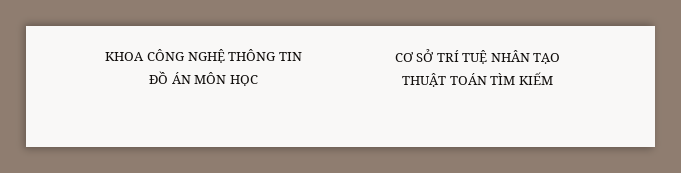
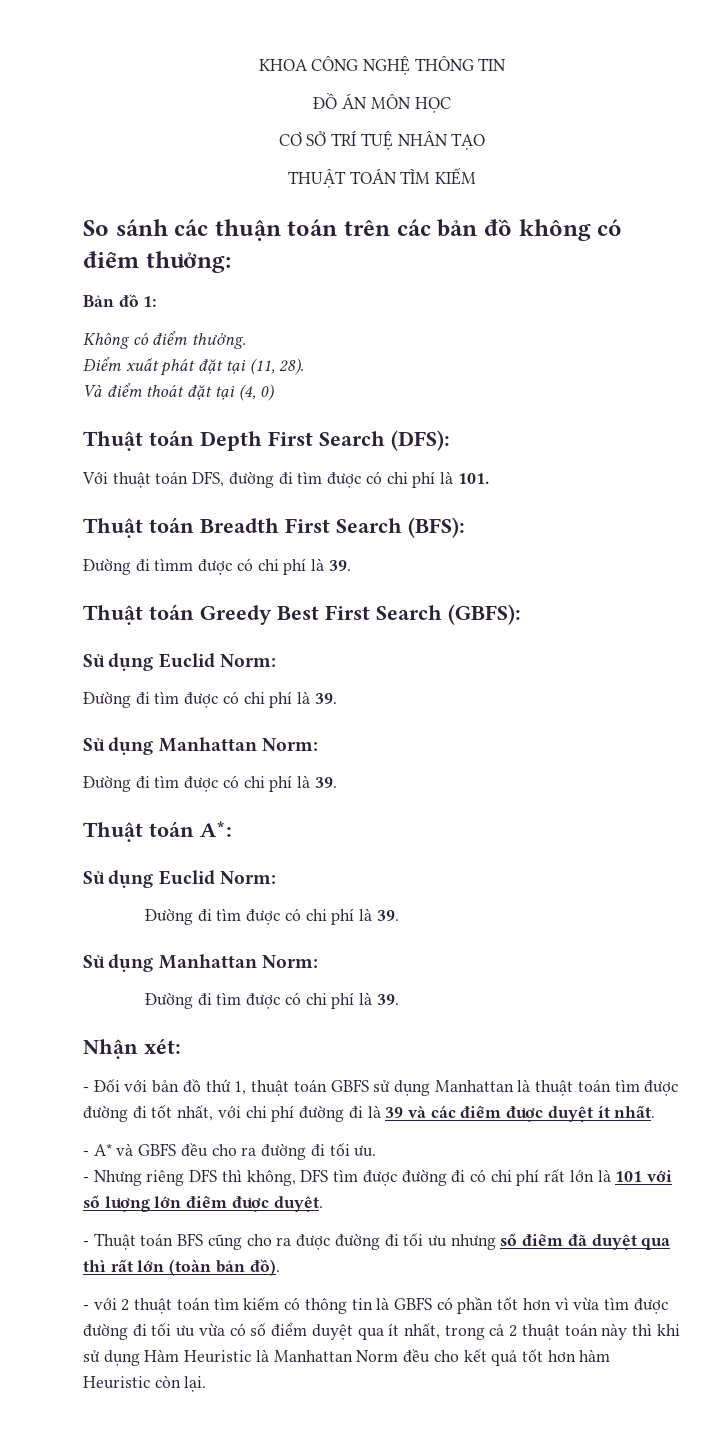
(553, 78) none -> [83,219,623,241] [83,251,231,273] [83,294,157,307] [83,331,247,349] [83,357,305,376] [83,383,275,401] [83,430,450,451] [82,471,489,488] [83,517,465,538] [83,558,351,575] [83,604,521,625] [83,653,276,671] [83,691,337,708] [83,737,318,755] [83,775,337,792] [83,821,232,842] [83,870,276,888] [144,908,399,925] [83,954,318,972] [144,992,399,1009] [83,1038,181,1059] [83,1079,679,1096] [83,1105,656,1122] [83,1143,377,1160] [83,1169,673,1186] [83,1195,323,1212] [83,1233,671,1250] [83,1259,280,1276] [83,1297,668,1314] [83,1322,680,1340] [83,1349,611,1366] [83,1375,207,1392] // So sánh các thuận toán trên các bản đồ không có điểm thưởng: // Bản đồ 1: // Không có điểm thưởng. // Điểm xuất phát đặt tại (11, 28). // Và điểm thoát đặt tại (4, 0) // Thuật toán Depth First Search (DFS): // Với thuật toán DFS, đường đi tìm được có chi phí là 101. // Thuật toán Breadth First Search (BFS): // Đường đi tìmm được có chi phí là 39. // Thuật toán Greedy Best First Search (GBFS): // Sử dụng Euclid Norm: // Đường đi tìm được có chi phí là 39. // Sử dụng Manhattan Norm: // Đường đi tìm được có chi phí là 39. // Thuật toán A*: // Sử dụng Euclid Norm: // Đường đi tìm được có chi phí là 39. // Sử dụng Manhattan Norm: // Đường đi tìm được có chi phí là 39. // Nhận xét: // - Đối với bản đồ thứ 1, thuật toán GBFS sử dụng Manhattan là thuật toán tìm được đường đi tốt nhất, với chi phí đường đi là 39 và các điểm được duyệt ít nhất. // - A* và GBFS đều cho ra đường đi tối ưu. // - Nhưng riêng DFS thì không, DFS tìm được đường đi có chi phí rất lớn là 101 với số lượng lớn điểm được duyệt. // - Thuật toán BFS cũng cho ra được đường đi tối ưu nhưng số điểm đã duyệt qua thì rất lớn (toàn bản đồ). // - với 2 thuật toán tìm kiếm có thông tin là GBFS có phần tốt hơn vì vừa tìm được đường đi tối ưu vừa có số điểm duyệt qua ít nhất, trong cả 2 thuật toán này thì khi sử dụng Hàm Heuristic là Manhattan Norm đều cho kết quả tốt hơn hàm Heuristic còn lại.

